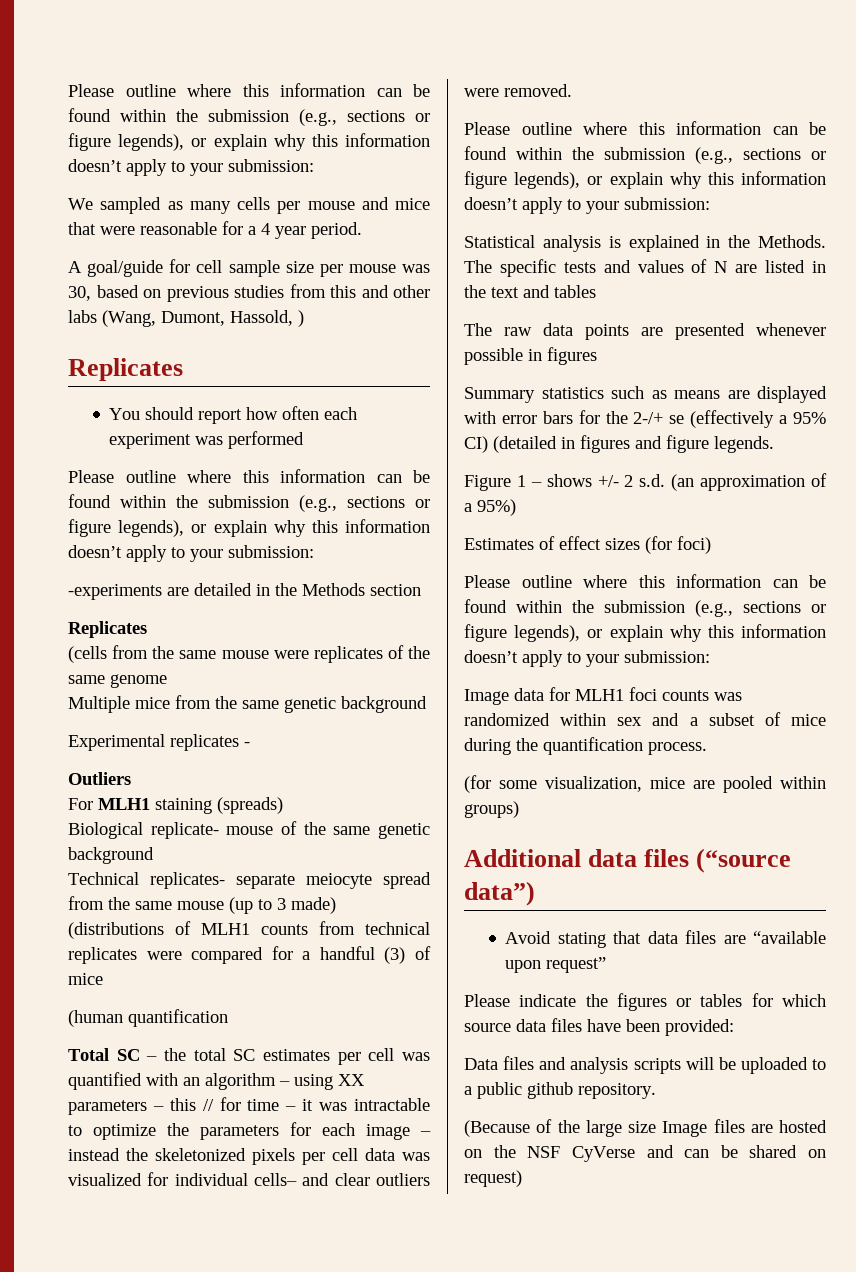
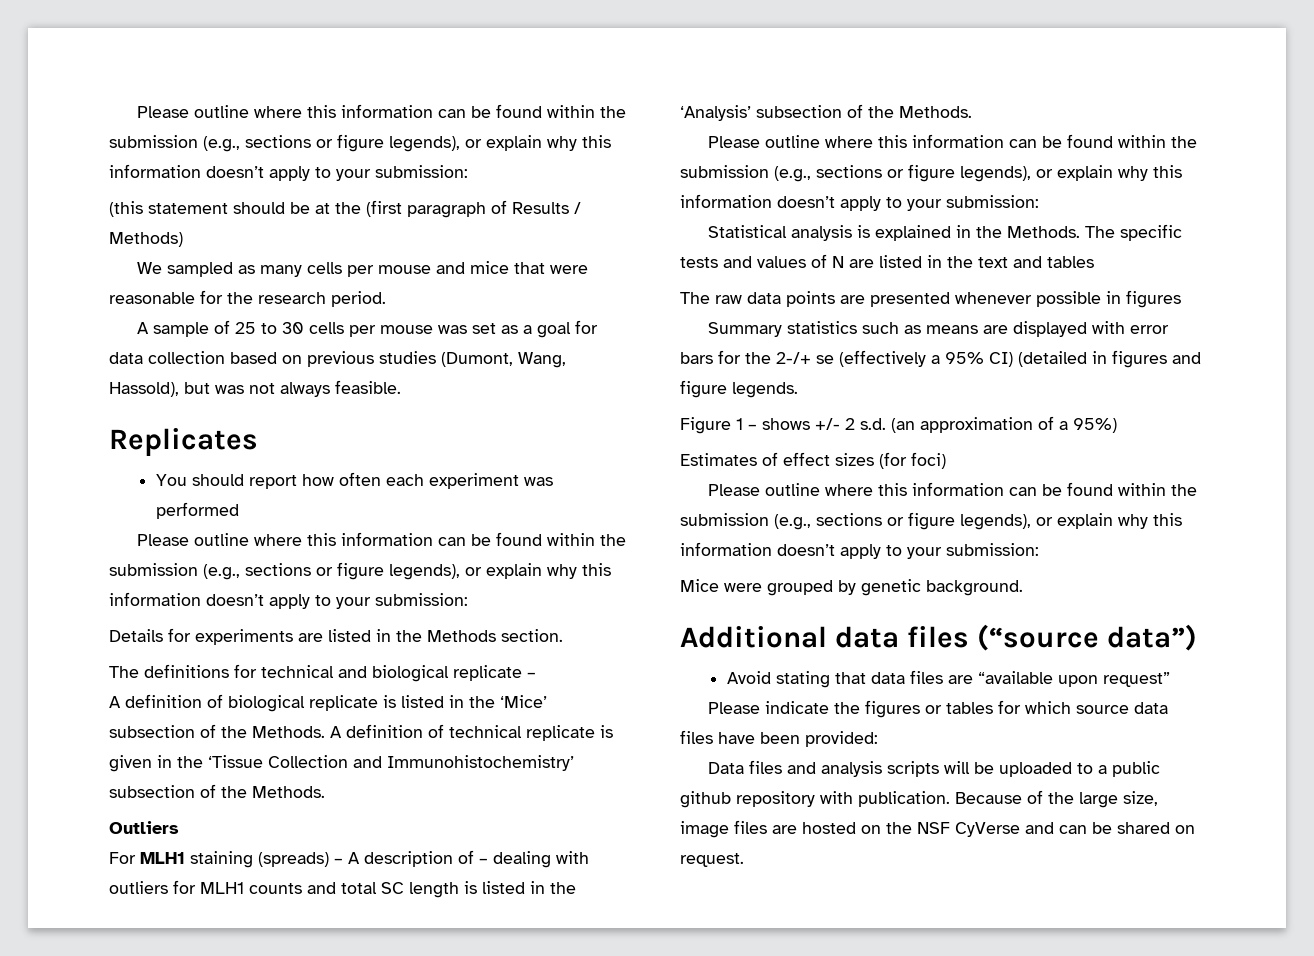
(314, 165) none -> [109,200,581,218] [109,232,183,247] // (this statement should be at the (first paragraph of Results / Methods)
[248,223,306,239] a 4 year -> [227,292,326,304] the research
[87,259,430,277] [68,284,430,302] [68,310,304,327] goal/guide for cell sample size per mouse was 30, based on previous studies from this and other labs (Wang, Dumont, Hassold, ) -> [153,320,599,338] [109,351,566,368] [109,380,401,397] sample of 25 to 30 cells per mouse was set as a goal for data collection based on previous studies (Dumont, Wang, Hassold), but was not always feasible.
[68,583,421,600] [68,621,147,638] [68,645,430,663] [68,674,167,688] [68,695,427,713] [68,734,250,751] -experiments are detailed in the Methods section // Replicates // (cells from the same mouse were replicates of the same genome // Multiple mice from the same genetic background // Experimental replicates - -> [109,628,563,645] [109,664,536,682] [109,694,547,712] [109,724,613,741] [109,755,574,772] [109,784,325,798] Details for experiments are listed in the Methods section. // The definitions for technical and biological replicate – // A definition of biological replicate is listed in the ‘Mice’ subsection of the Methods. A definition of technical replicate is given in the ‘Tissue Collection and Immunohistochemistry’ subsection of the Methods.
[68,821,430,839] [68,847,154,864] [68,872,431,889] [68,896,336,914] [68,921,430,939] [68,946,431,964] [68,973,103,985] [68,1009,228,1027] [68,1048,431,1065] [68,1072,365,1090] [68,1097,430,1115] [68,1122,431,1140] [68,1148,430,1165] [68,1172,430,1186] [464,84,572,97] // Biological replicate- mouse of the same genetic background // Technical replicates- separate meiocyte spread from the same mouse (up to 3 made) (distributions of MLH1 counts from technical replicates were compared for a handful (3) of mice // (human quantification // Total SC – the total SC estimates per cell was quantified with an algorithm – using XX parameters – this // for time – it was intractable to optimize the parameters for each image – instead the skeletonized pixels per cell data was visualized for individual cells– and clear outliers were removed. -> [334,850,589,868] [109,880,576,898] [680,104,972,121] – A description of – dealing with outliers for MLH1 counts and total SC length is listed in the ‘Analysis’ subsection of the Methods.
[464,687,742,705] [464,712,826,726] [464,737,707,755] [464,775,826,793] [464,801,519,818] Image data for MLH1 foci counts was randomized within sex and a subset of mice during the quantification process. // (for some visualization, mice are pooled within groups) -> [680,579,1023,596] Mice were grouped by genetic background.
[578,1083,656,1099] [464,1120,530,1137] repository. // (Because -> [736,791,1022,807] repository with publication. Because
[628,1121,708,1137] size Image -> [1123,791,1158,806] [680,821,729,838] size, image
[464,1170,522,1187] request) -> [680,853,744,867] request.

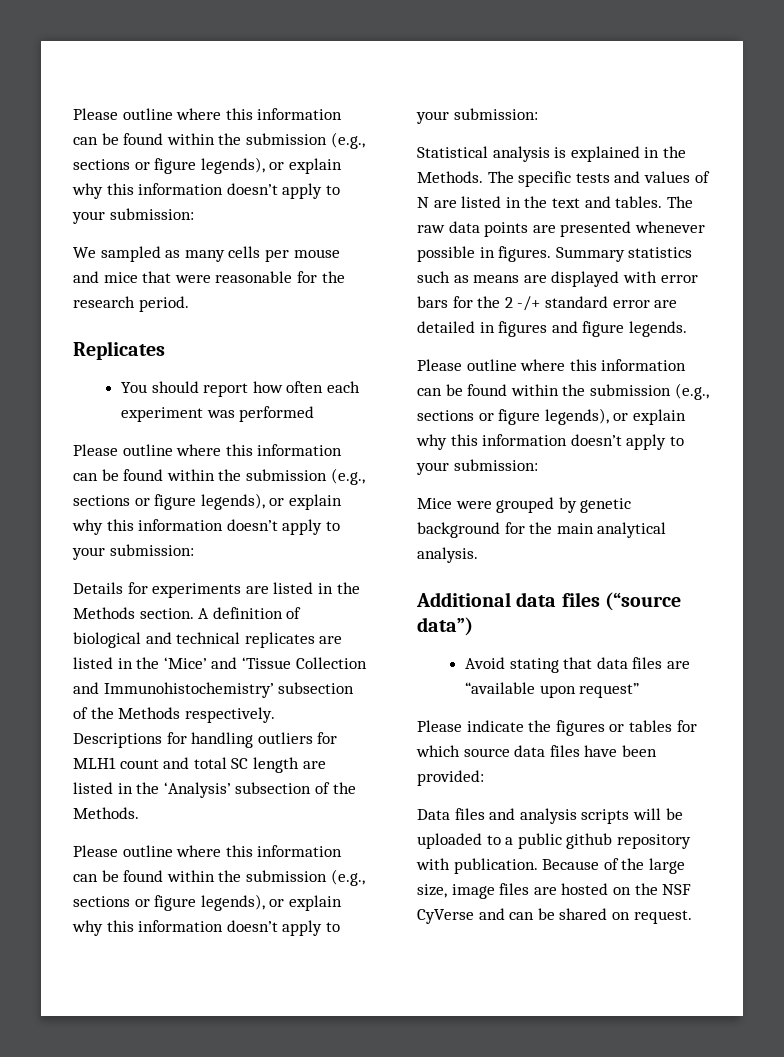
[109,200,581,218] [109,232,183,247] // (this statement should be at the (first paragraph of Results / Methods) -> (194, 214) none
[137,320,599,338] [109,351,566,368] [109,380,401,397] // A sample of 25 to 30 cells per mouse was set as a goal for data collection based on previous studies (Dumont, Wang, Hassold), but was not always feasible. -> (189, 304) none
[109,664,536,682] [109,694,547,712] [109,724,613,741] [109,755,203,772] // The definitions for technical and biological replicate – // A definition of biological replicate is listed in the ‘Mice’ subsection of the Methods. A definition of technical replicate is given in the -> [198,607,302,619] [73,632,343,648] [73,657,238,669] A definition of biological and technical replicates are listed in the ‘Mice’ and
[252,786,325,798] [109,821,179,834] [109,850,589,868] Methods. // Outliers // For MLH1 staining (spreads) – A description of – dealing with -> [118,707,275,723] [73,732,254,748] Methods respectively. Descriptions for handling
[249,883,302,894] counts -> [119,759,159,769] count
[464,881,477,894] is -> [302,761,326,769] are
[1047,256,1094,268] tables // -> [615,196,663,208] tables.
[1126,290,1181,308] figures // -> [498,246,552,262] figures.
[776,350,1087,367] 2-/+ se (effectively a 95% CI) (detailed -> [504,296,678,311] [417,321,475,333] 2 -/+ standard error are detailed
[680,416,1117,434] [680,452,946,469] // Figure 1 – shows +/- 2 s.d. (an approximation of a 95%) // Estimates of effect sizes (for foci) -> (687, 329) none
[926,580,1023,596] background. -> [417,522,667,538] [417,547,478,563] background for the main analytical analysis.

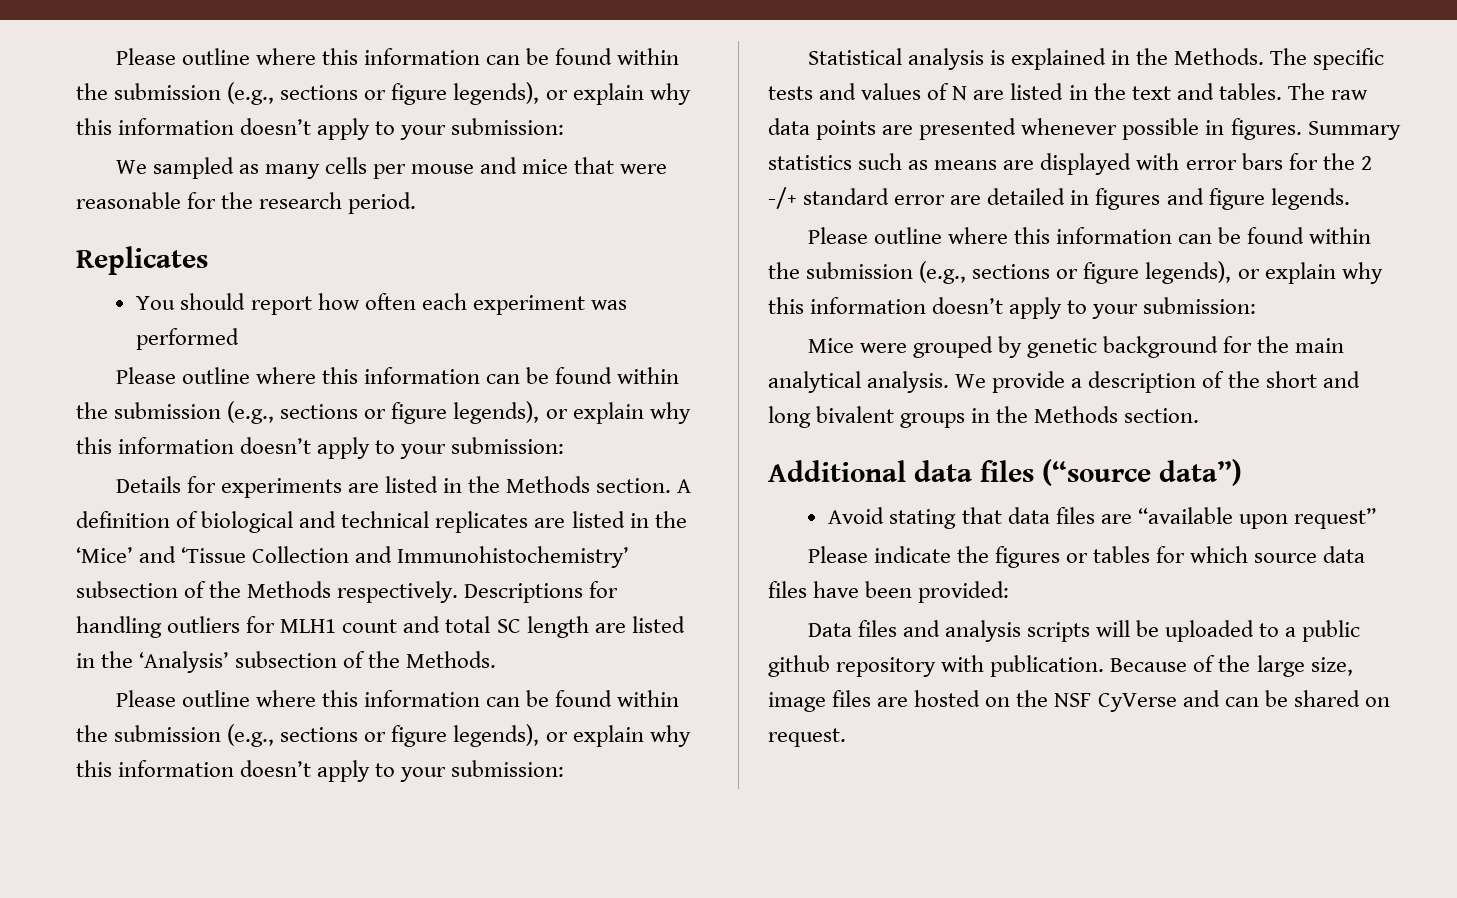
(478, 555) none -> [955,371,1360,393] [768,406,1200,428] We provide a description of the short and long bivalent groups in the Methods section.

